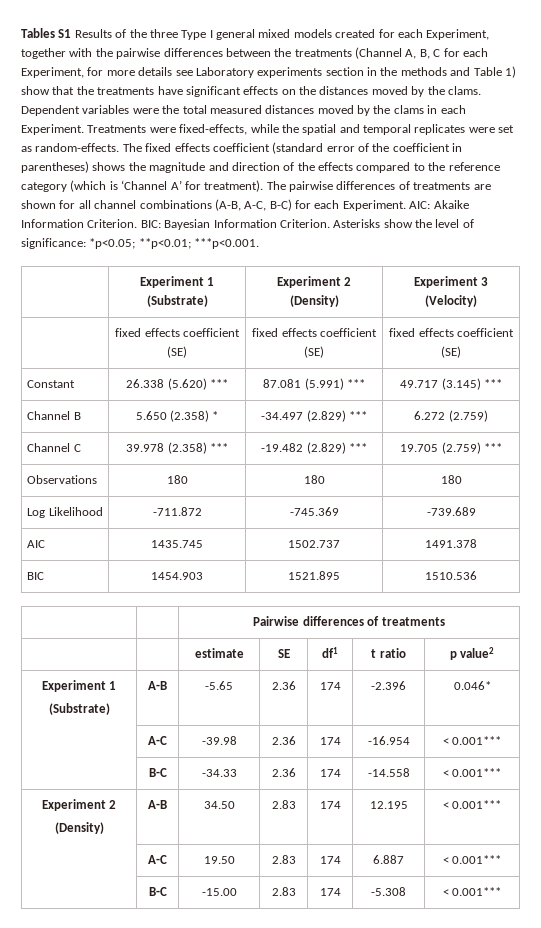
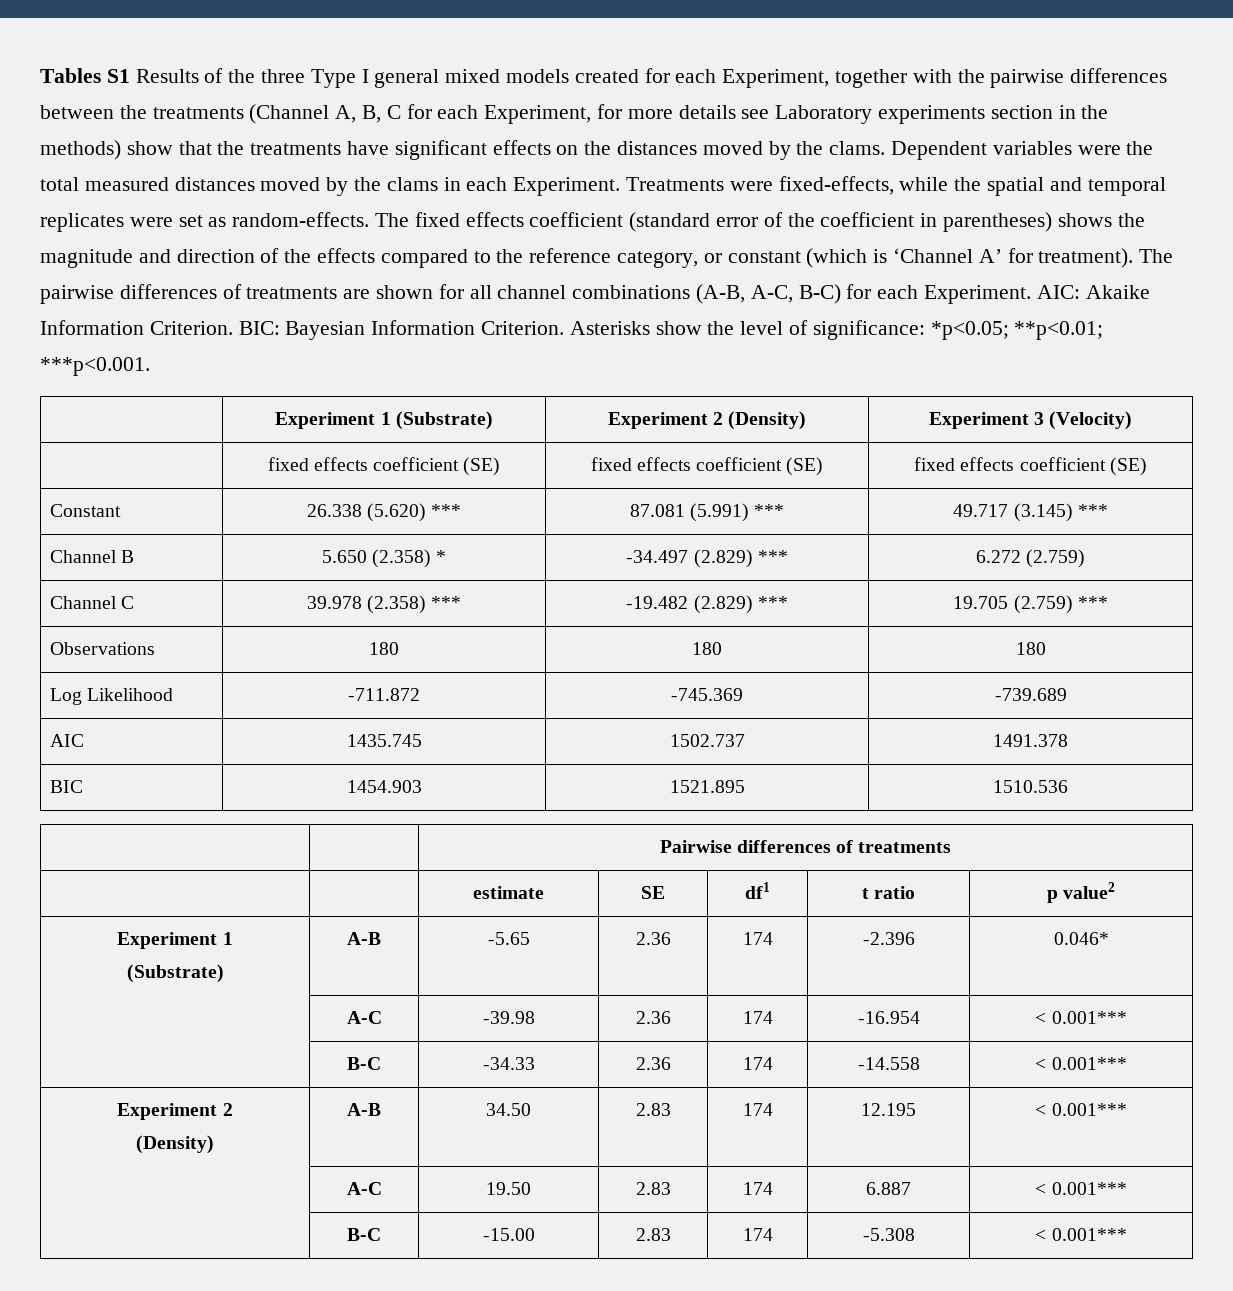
[400,66,516,78] methods and Table 1) -> [40,140,121,160] methods)
[21,182,67,192] category -> [617,251,801,268] category, or constant

